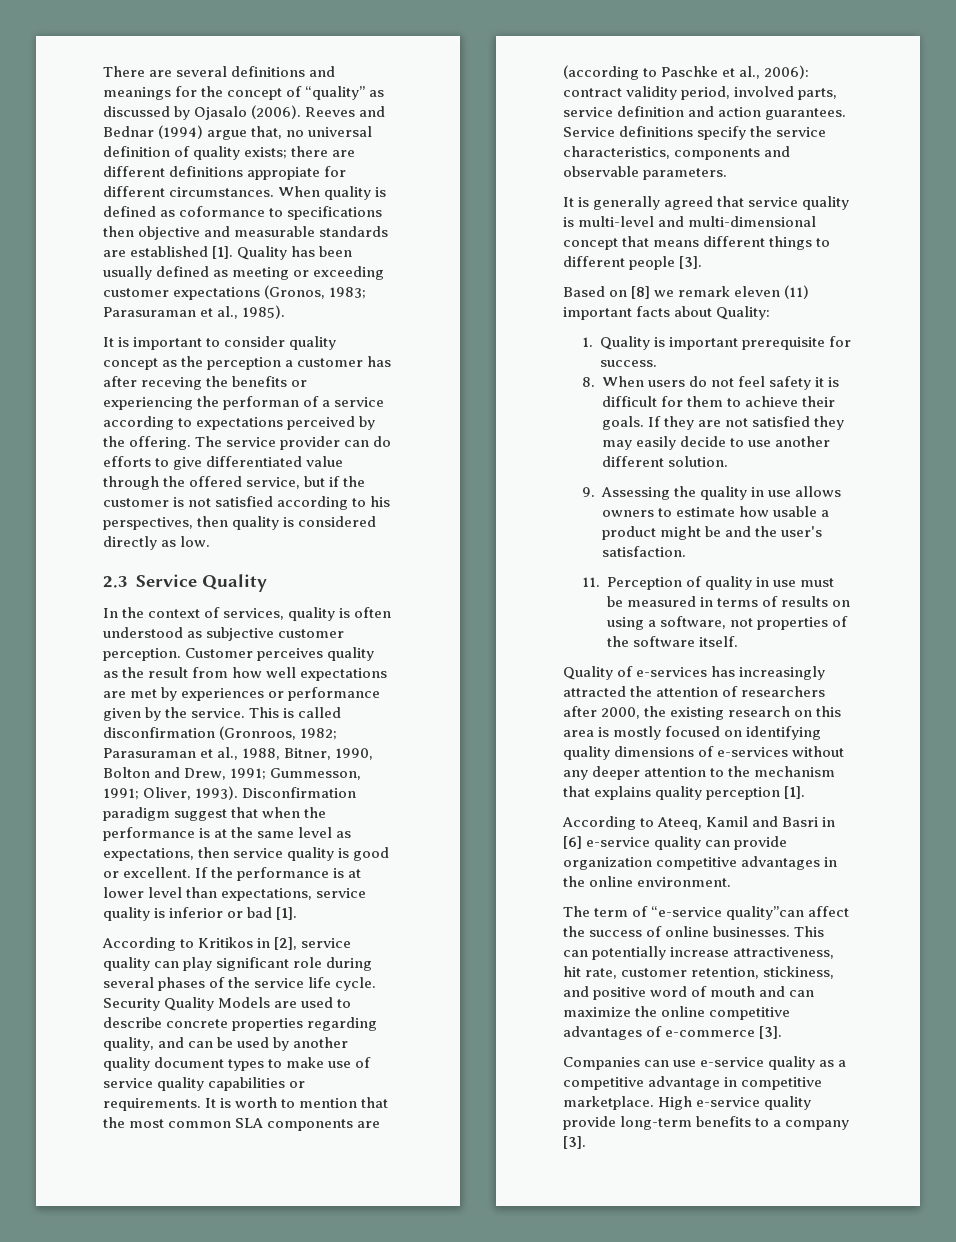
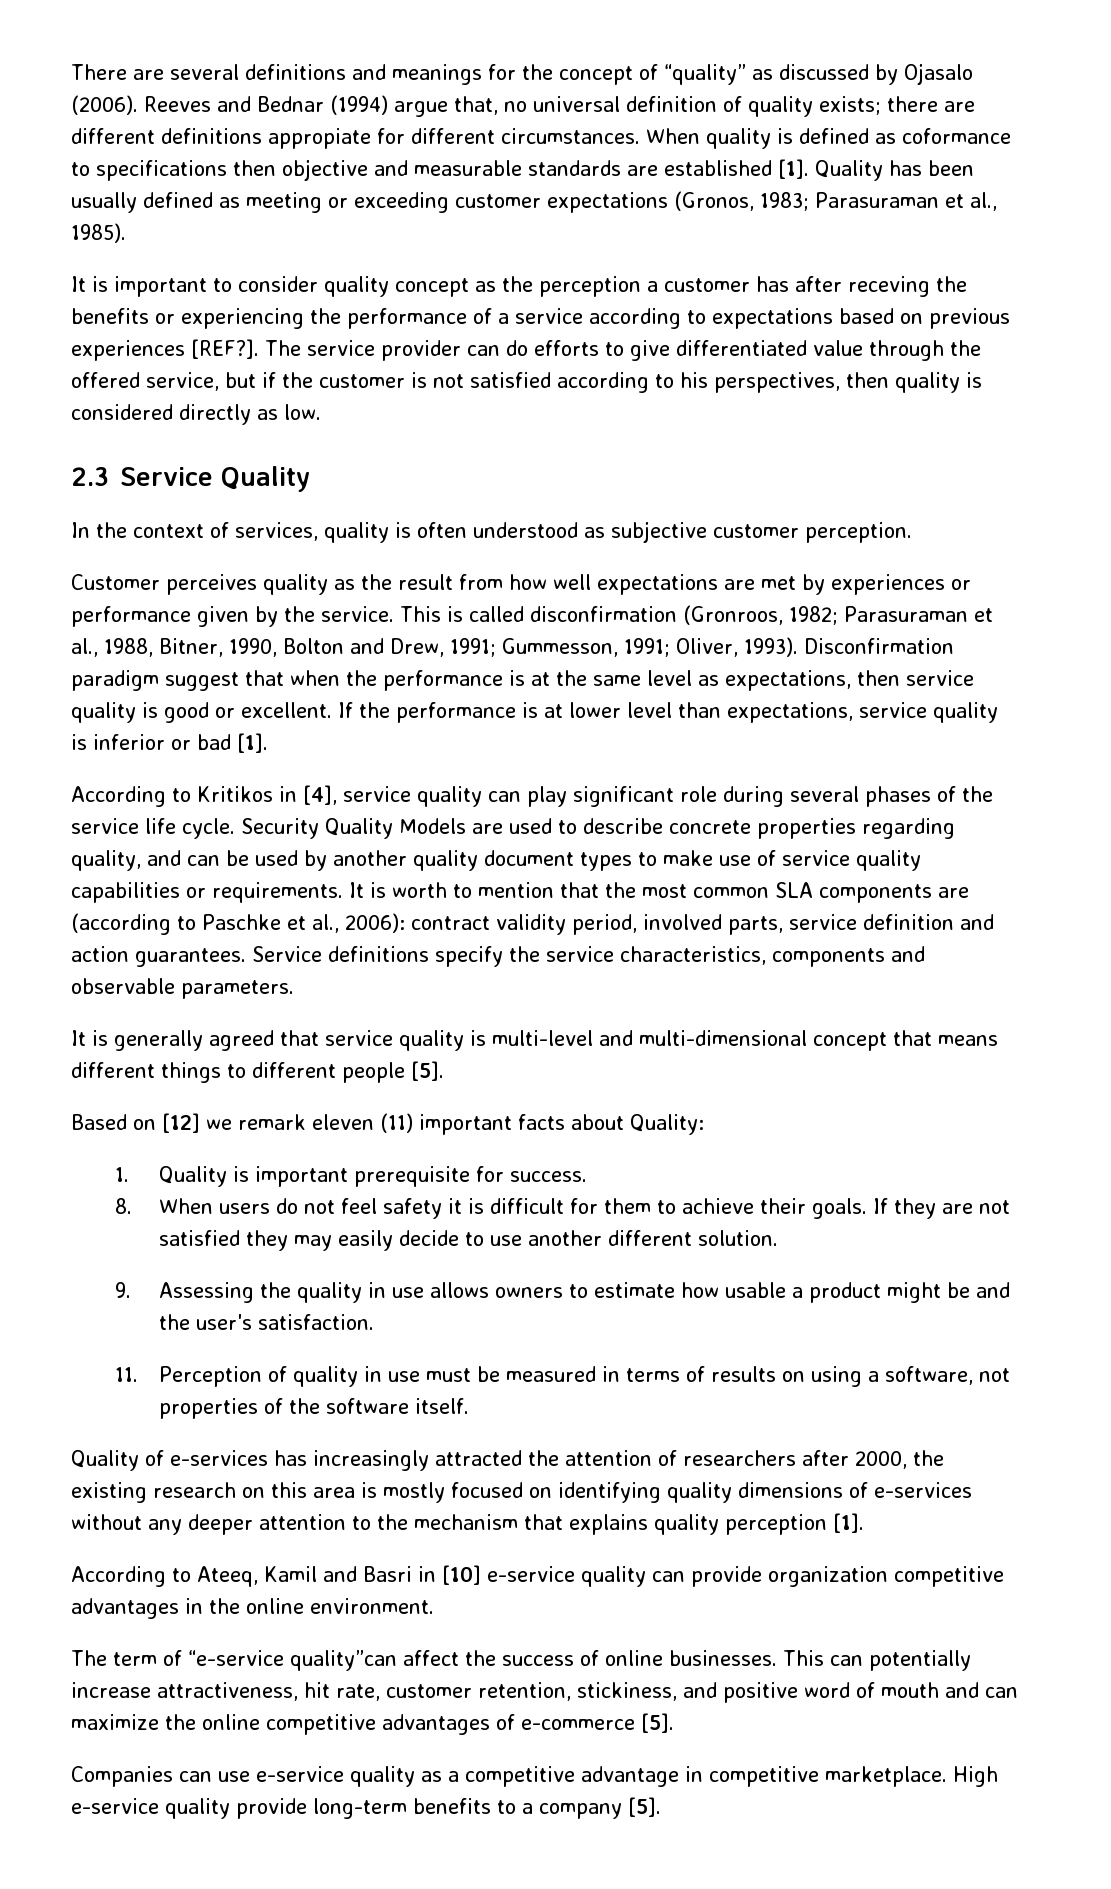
[223,396,300,410] performan -> [347,308,467,329] performance
[287,416,376,430] [103,436,192,450] perceived by the offering. -> [839,308,1010,329] [71,339,259,361] based on previous experiences [REF?].
(181, 654) none -> (912, 532) //
[274,937,298,950] [2], -> [303,785,337,805] [4],
[679,256,703,269] [3]. -> [411,1061,444,1081] [5].
[631,286,651,299] [8] -> [162,1113,200,1133] [12]
[563,836,582,849] [6] -> [442,1565,481,1585] [10]
[759,1026,783,1039] [3]. -> [641,1713,674,1733] [5].
[563,1136,586,1149] [3]. -> [628,1797,661,1817] [5].

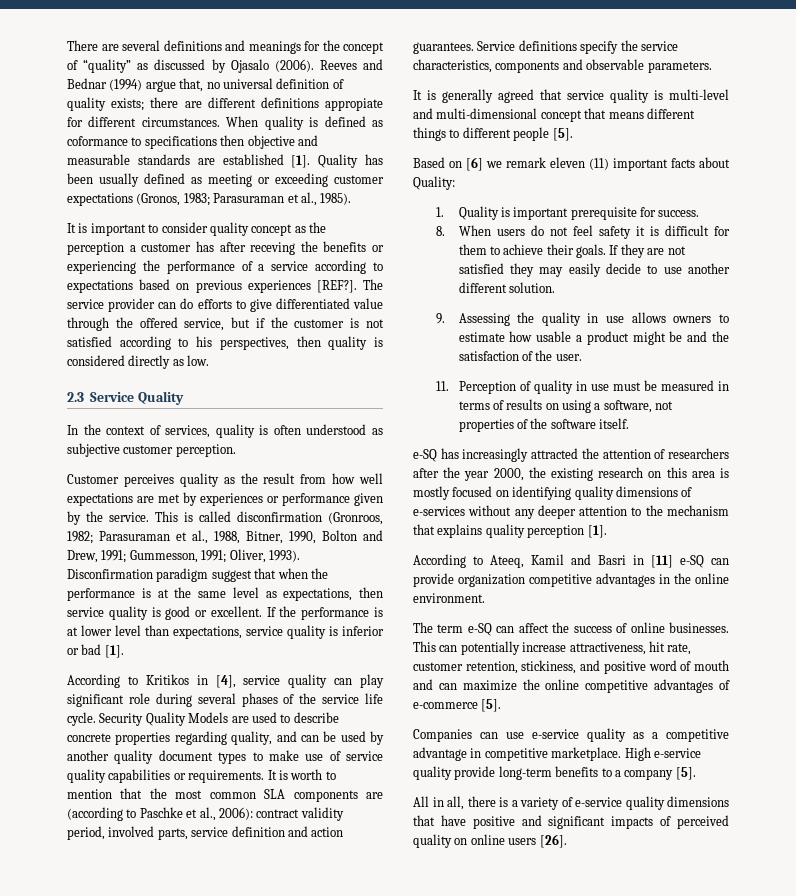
[162,1113,200,1133] [12] -> [466,157,483,171] [6]
[195,1314,374,1330] user's satisfaction. -> [458,350,582,361] satisfaction of the user.
[71,1450,268,1471] Quality of e-services -> [413,449,437,462] e-SQ
(849, 1458) none -> [443,467,490,481] the year
[442,1565,646,1587] [10] e-service quality -> [651,555,704,568] [11] e-SQ
[163,1650,397,1671] of “e-service quality”can -> [467,623,515,636] e-SQ can
(661, 1807) none -> [413,796,729,810] [413,815,729,829] [413,834,567,848] // All in all, there is a variety of e-service quality dimensions that have positive and significant impacts of perceived quality on online users [26].

